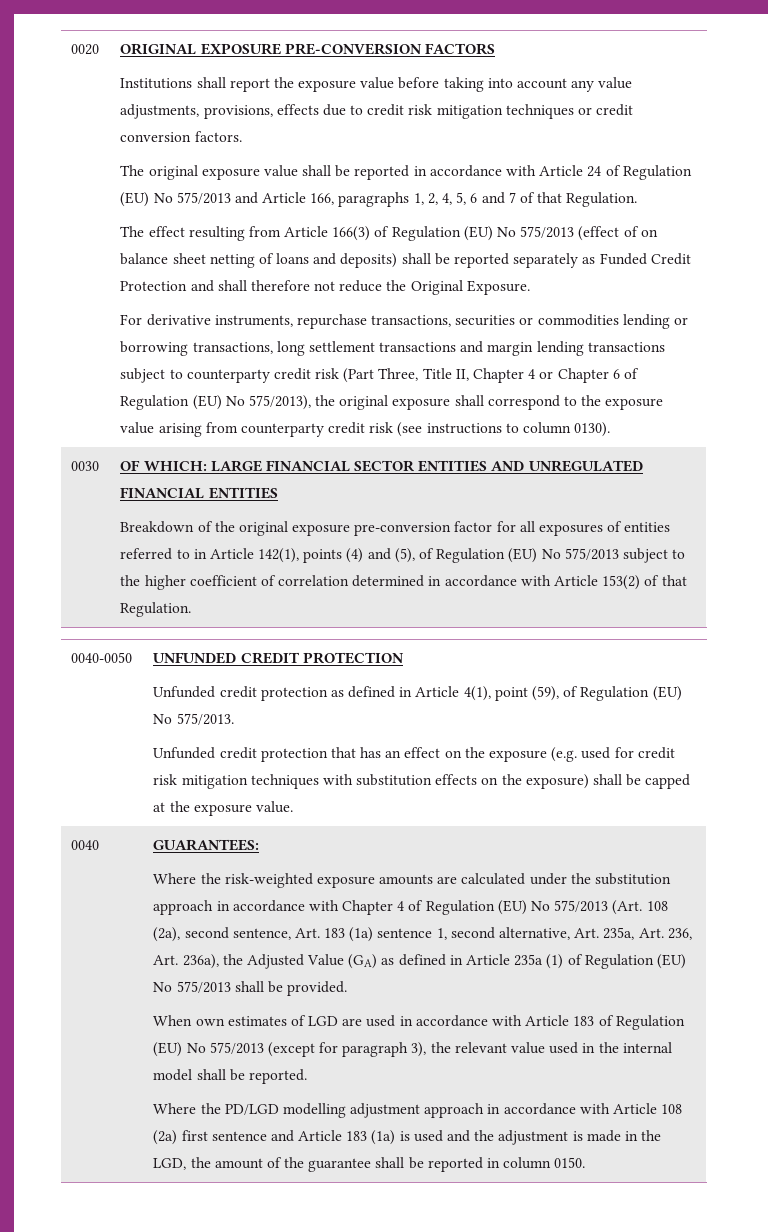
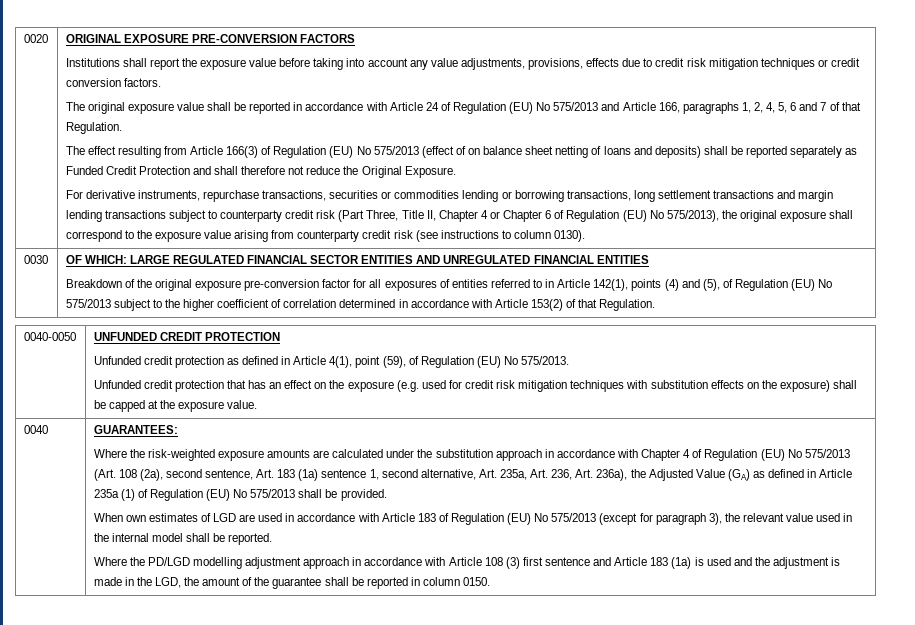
(262, 466) none -> [172,255,244,264] REGULATED
[153,1130,178,1145] (2a) -> [505,557,520,569] (3)

